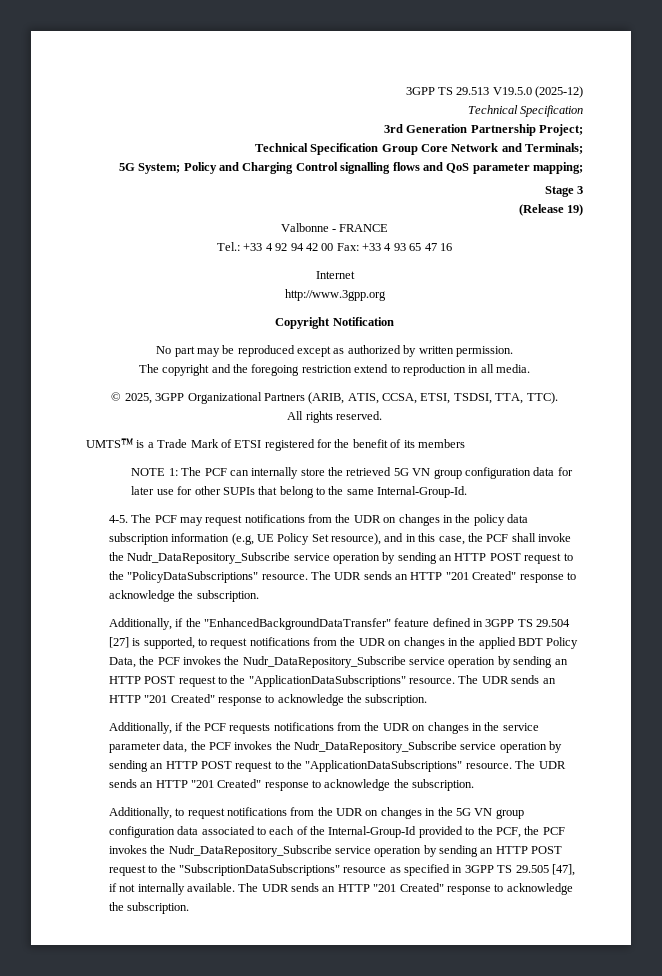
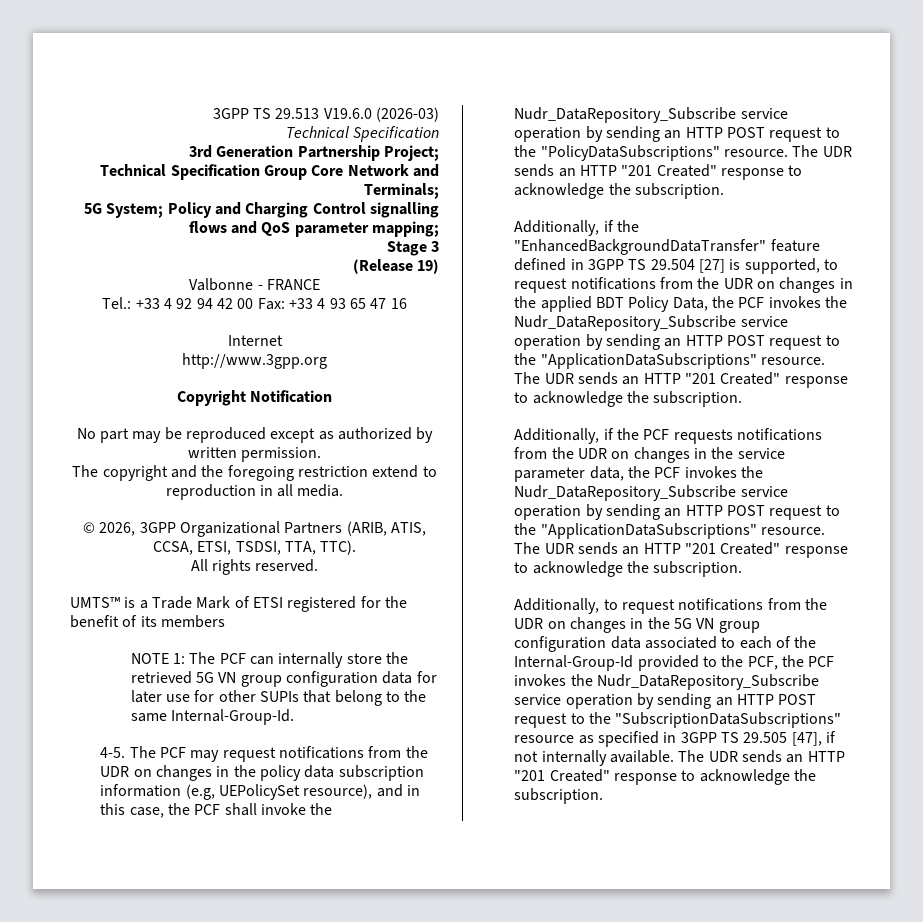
[492,86,583,98] V19.5.0 (2025-12) -> [323,107,439,122] V19.6.0 (2026-03)
[124,393,152,404] 2025, -> [99,522,136,536] 2026,
[256,533,329,545] UE Policy Set -> [218,784,300,800] UEPolicySet

